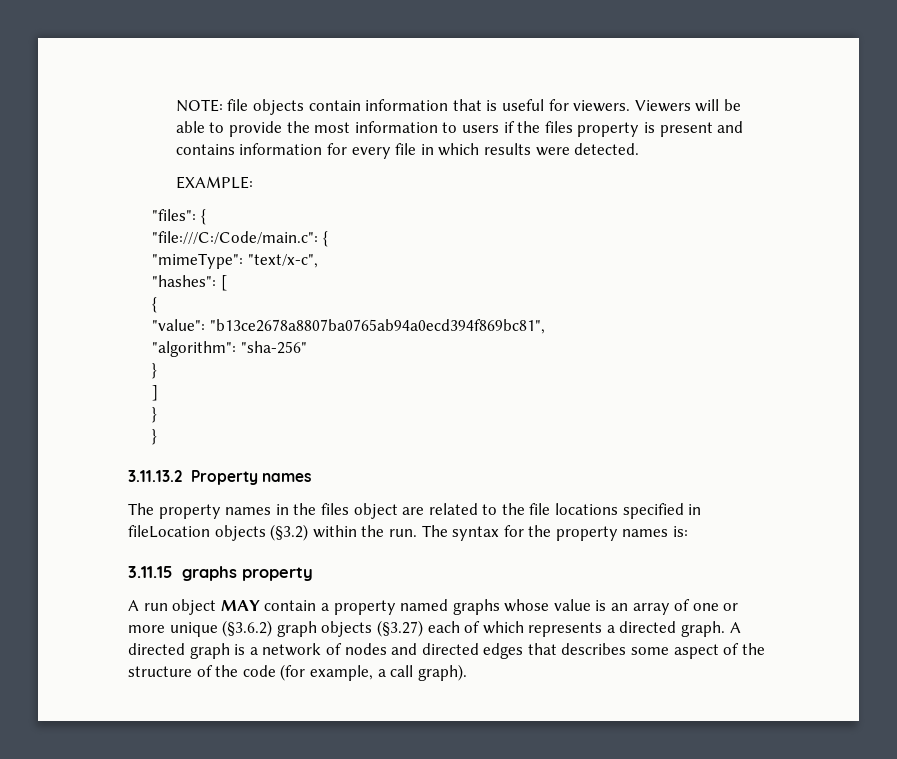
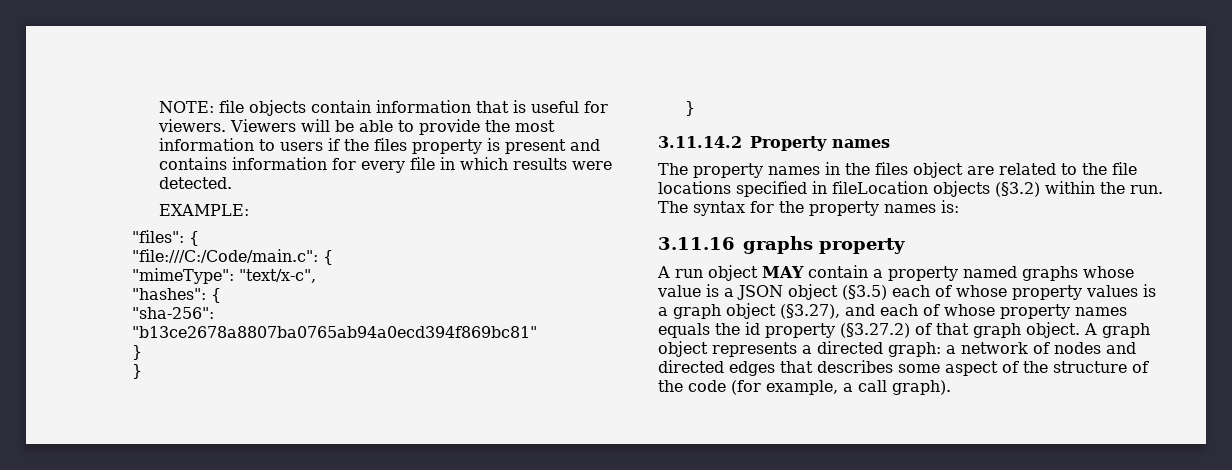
[220,275,227,291] [151,297,157,313] [151,319,545,334] [151,341,307,357] [151,363,157,379] [151,385,158,401] [151,407,157,423] [151,429,157,445] [128,470,182,482] [ // { // "value": "b13ce2678a8807ba0765ab94a0ecd394f869bc81", // "algorithm": "sha-256" // } // ] // } // } // 3.11.13.2 -> [211,288,222,303] [132,307,215,319] [132,326,538,338] [132,345,143,360] [132,364,143,379] [685,101,696,116] [658,136,742,148] { // "sha-256": "b13ce2678a8807ba0765ab94a0ecd394f869bc81" // } // } // } // 3.11.14.2
[128,566,173,578] 3.11.15 -> [658,237,735,250] 3.11.16
[611,599,739,615] [128,620,741,637] [128,643,246,659] an array of one or more unique (§3.6.2) graph objects (§3.27) each of which represents a directed graph. A directed graph is -> [724,284,1156,300] [658,303,1127,319] [658,322,1150,338] [658,341,941,357] a JSON object (§3.5) each of whose property values is a graph object (§3.27), and each of whose property names equals the id property (§3.27.2) of that graph object. A graph object represents a directed graph:

